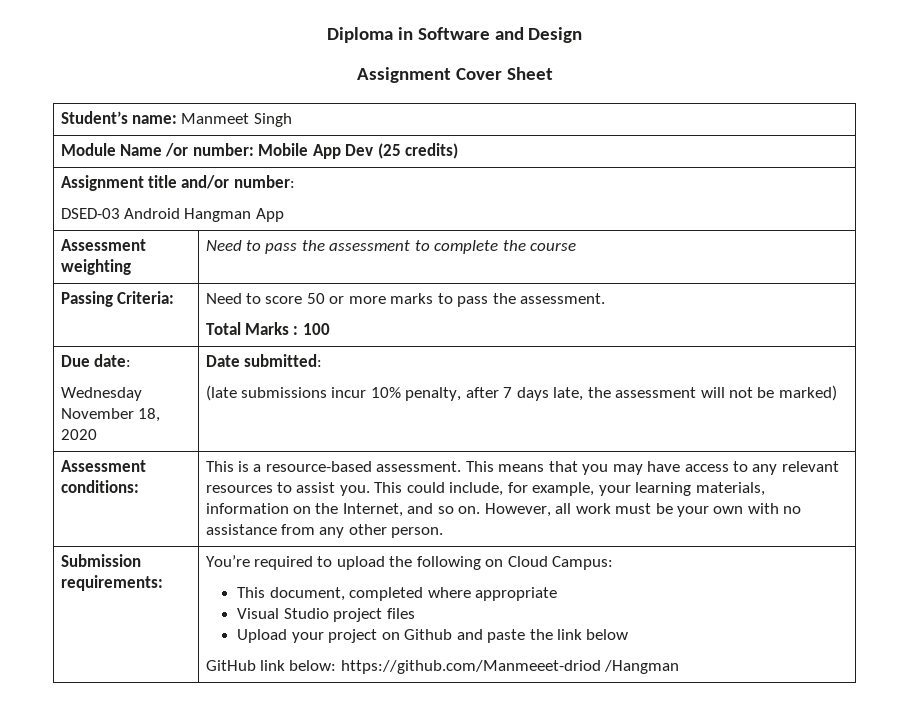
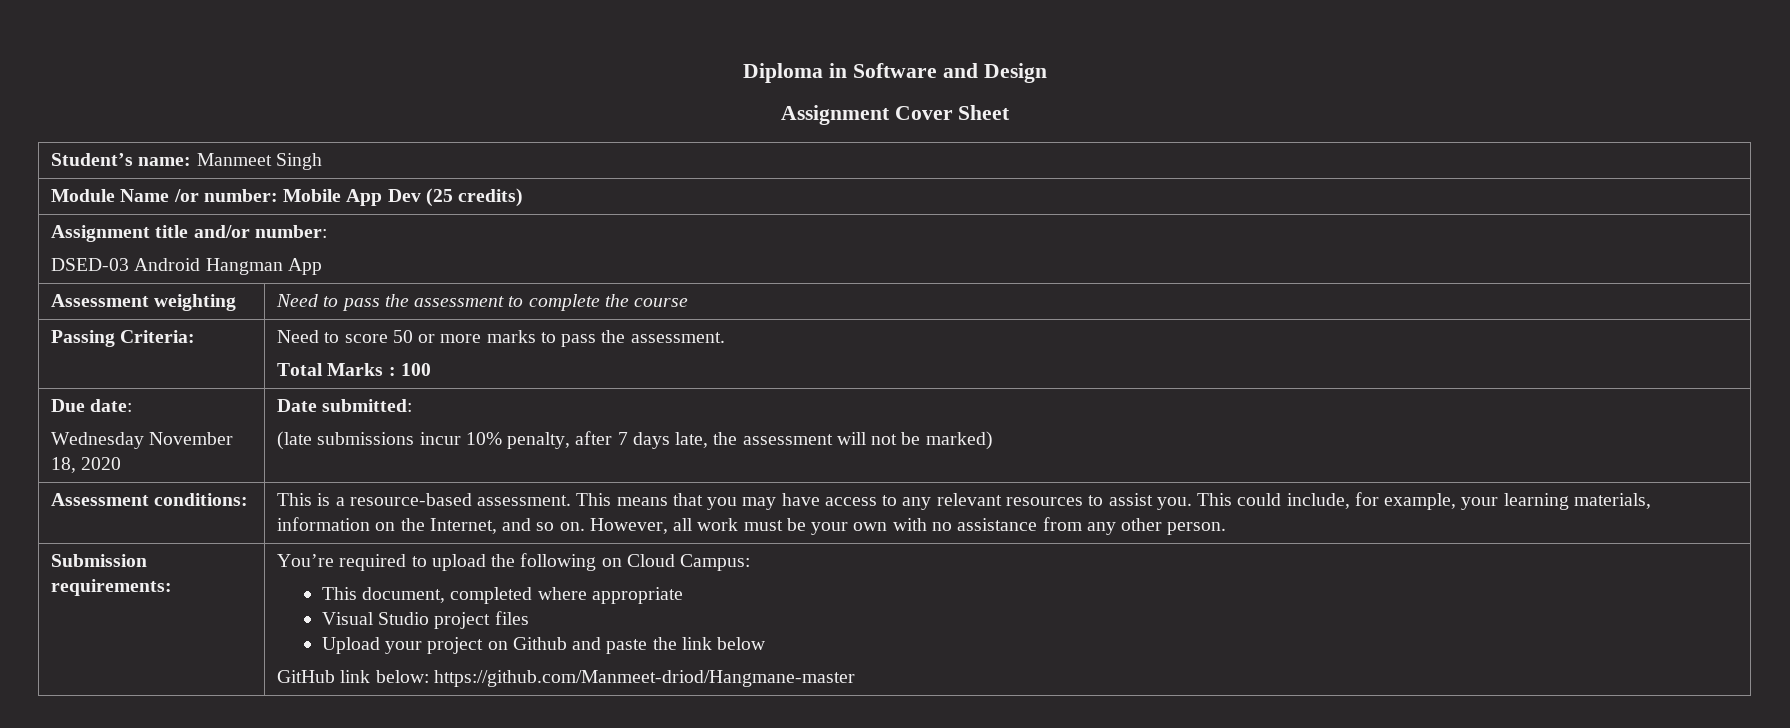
[340,660,680,674] https://github.com/Manmeeet-driod /Hangman -> [433,670,855,687] https://github.com/Manmeet-driod/Hangmane-master

